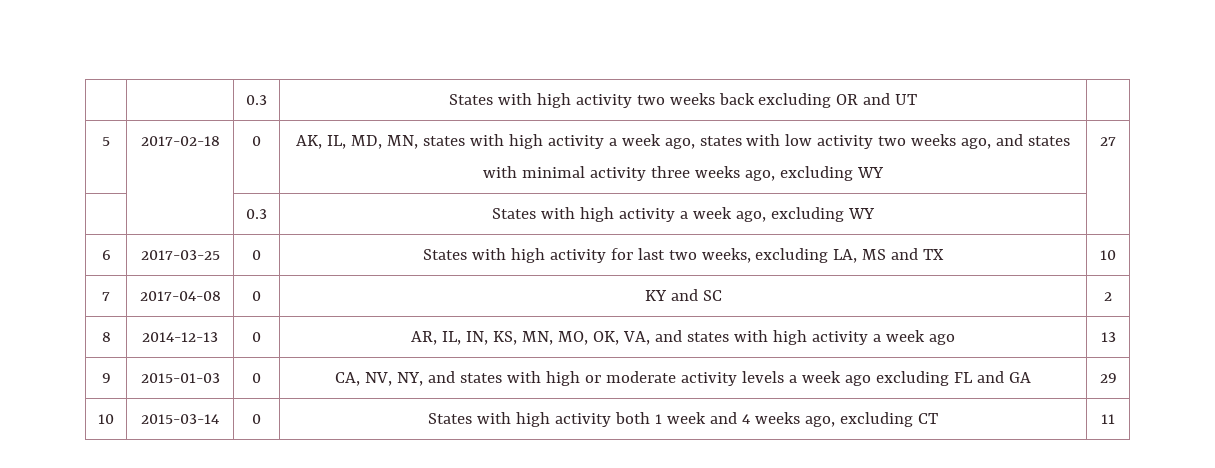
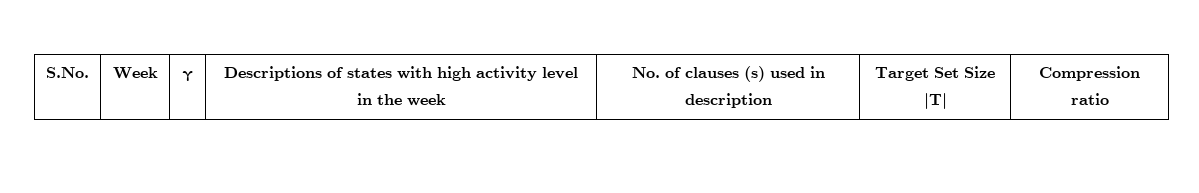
[246,95,267,105] [448,93,918,108] [102,137,110,146] [140,136,220,146] [252,136,261,146] [295,134,1071,149] [483,166,884,181] [1100,137,1116,146] [246,209,267,219] [492,207,875,222] [101,250,111,260] [140,250,220,260] [252,250,261,260] [422,248,945,263] [1100,250,1116,260] [102,292,110,301] [139,291,221,301] [252,291,261,301] [644,289,722,301] [1104,292,1112,301] [101,332,111,342] [142,332,218,342] [252,332,261,342] [411,330,955,345] [1100,332,1116,342] [101,373,111,383] [140,373,220,383] [252,373,261,383] [335,371,1031,386] [1099,373,1117,383] [98,414,114,424] [141,414,219,424] [252,414,261,424] [428,412,938,427] [1101,414,1115,424] | | 0.3 | States with high activity two weeks back excluding OR and UT | // 5 | 2017-02-18 | 0 | AK, IL, MD, MN, states with high activity a week ago, states with low activity two weeks ago, and states with minimal activity three weeks ago, excluding WY | 27 // | | 0.3 | States with high activity a week ago, excluding WY | // 6 | 2017-03-25 | 0 | States with high activity for last two weeks, excluding LA, MS and TX | 10 // 7 | 2017-04-08 | 0 | KY and SC | 2 // 8 | 2014-12-13 | 0 | AR, IL, IN, KS, MN, MO, OK, VA, and states with high activity a week ago | 13 // 9 | 2015-01-03 | 0 | CA, NV, NY, and states with high or moderate activity levels a week ago excluding FL and GA | 29 // 10 | 2015-03-14 | 0 | States with high activity both 1 week and 4 weeks ago, excluding CT | 11 -> [46,67,89,78] [112,67,158,79] [181,71,194,81] [224,66,578,81] [356,93,446,106] [631,66,825,82] [684,93,772,108] [875,66,995,81] [923,93,947,109] [1039,66,1140,81] [1070,93,1109,105] S.No. | Week | γ | Descriptions of states with high activity level in the week | No. of clauses (s) used in description | Target Set Size |T| | Compression ratio

